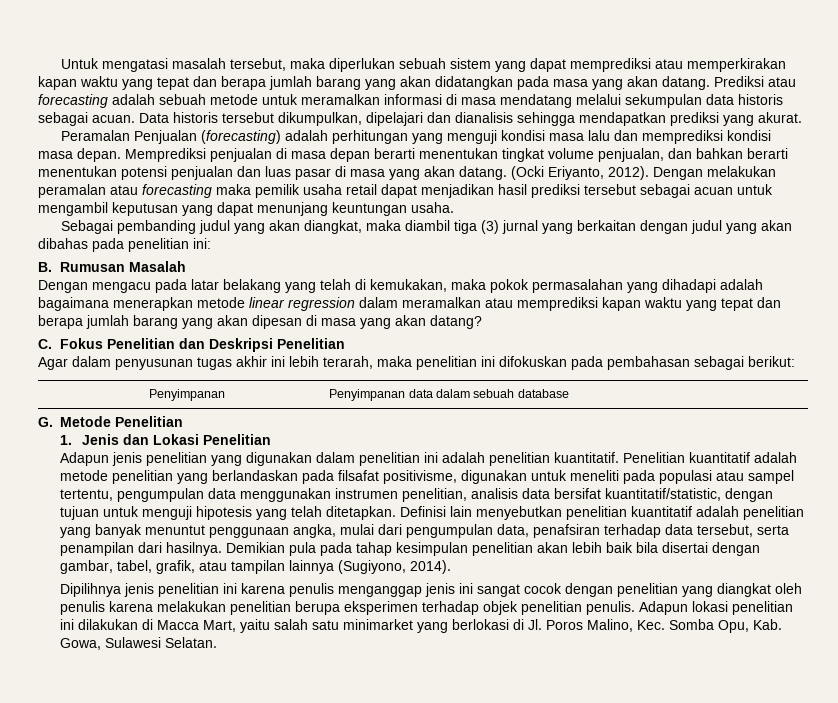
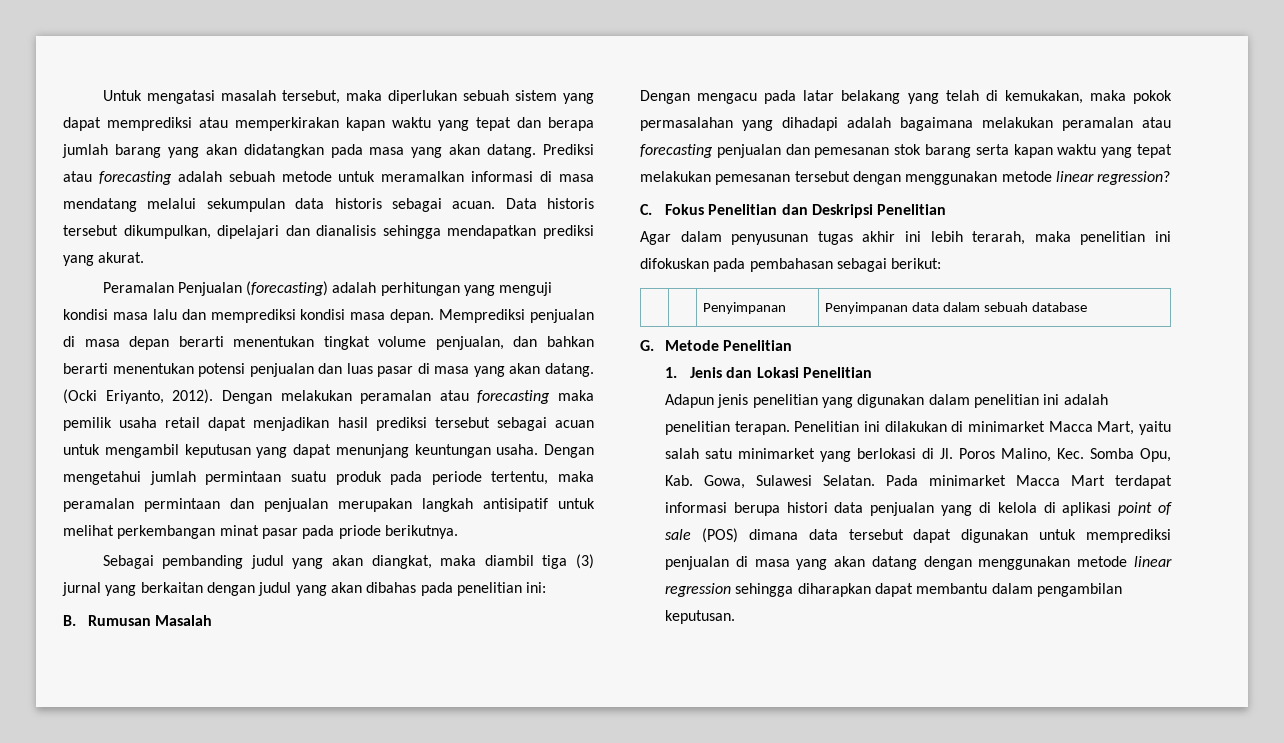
(454, 207) none -> [544,444,594,458] [63,471,594,485] [63,498,595,512] [63,525,458,539] Dengan mengetahui jumlah permintaan suatu produk pada periode tertentu, maka peramalan permintaan dan penjualan merupakan langkah antisipatif untuk melihat perkembangan minat pasar pada priode berikutnya.
[113,297,781,311] [38,315,482,329] menerapkan metode linear regression dalam meramalkan atau memprediksi kapan waktu yang tepat dan berapa jumlah barang yang akan dipesan di masa yang akan datang? -> [982,117,1171,131] [640,144,1172,158] [640,171,1171,185] melakukan peramalan atau forecasting penjualan dan pemesanan stok barang serta kapan waktu yang tepat melakukan pemesanan tersebut dengan menggunakan metode linear regression?
[554,452,798,463] [60,470,795,484] [60,488,774,502] [60,506,805,520] [60,524,790,538] [60,542,761,556] [60,560,452,574] [60,583,803,597] [60,601,794,615] kuantitatif. Penelitian kuantitatif adalah metode penelitian yang berlandaskan pada filsafat positivisme, digunakan untuk meneliti pada populasi atau sampel tertentu, pengumpulan data menggunakan instrumen penelitian, analisis data bersifat kuantitatif/statistic, dengan tujuan untuk menguji hipotesis yang telah ditetapkan. Definisi lain menyebutkan penelitian kuantitatif adalah penelitian yang banyak menuntut penggunaan angka, mulai dari pengumpulan data, penafsiran terhadap data tersebut, serta penampilan dari hasilnya. Demikian pula pada tahap kesimpulan penelitian akan lebih baik bila disertai dengan gambar, tabel, grafik, atau tampilan lainnya (Sugiyono, 2014). // Dipilihnya jenis penelitian ini karena penulis menganggap jenis ini sangat cocok dengan penelitian yang diangkat oleh penulis karena melakukan penelitian berupa eksperimen terhadap objek penelitian penulis. Adapun lokasi penelitian -> [734,421,860,435] terapan. Penelitian
(154, 624) none -> [968,421,1046,432] minimarket
(218, 642) none -> [886,475,1172,489] [665,502,1172,516] [665,528,1171,543] [665,556,1172,570] [665,583,1122,597] [665,610,736,624] Pada minimarket Macca Mart terdapat informasi berupa histori data penjualan yang di kelola di aplikasi point of sale (POS) dimana data tersebut dapat digunakan untuk memprediksi penjualan di masa yang akan datang dengan menggunakan metode linear regression sehingga diharapkan dapat membantu dalam pengambilan keputusan.

